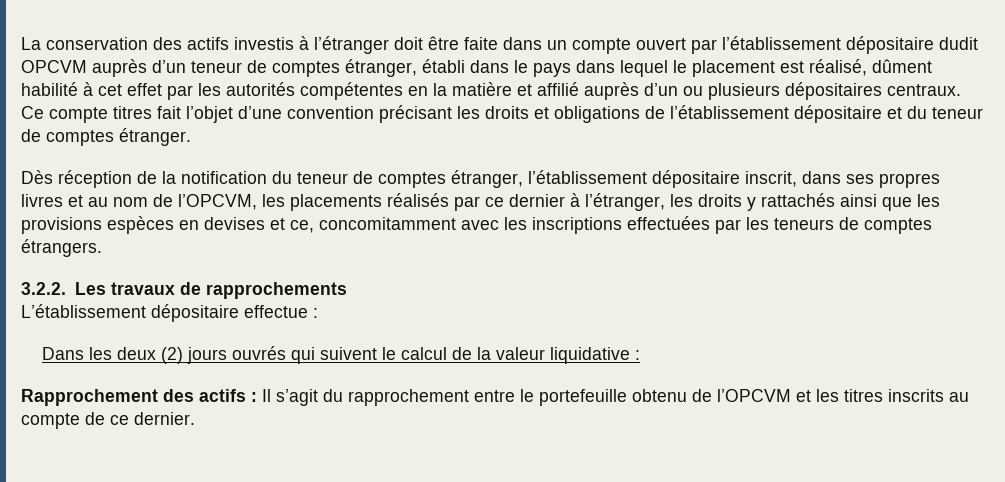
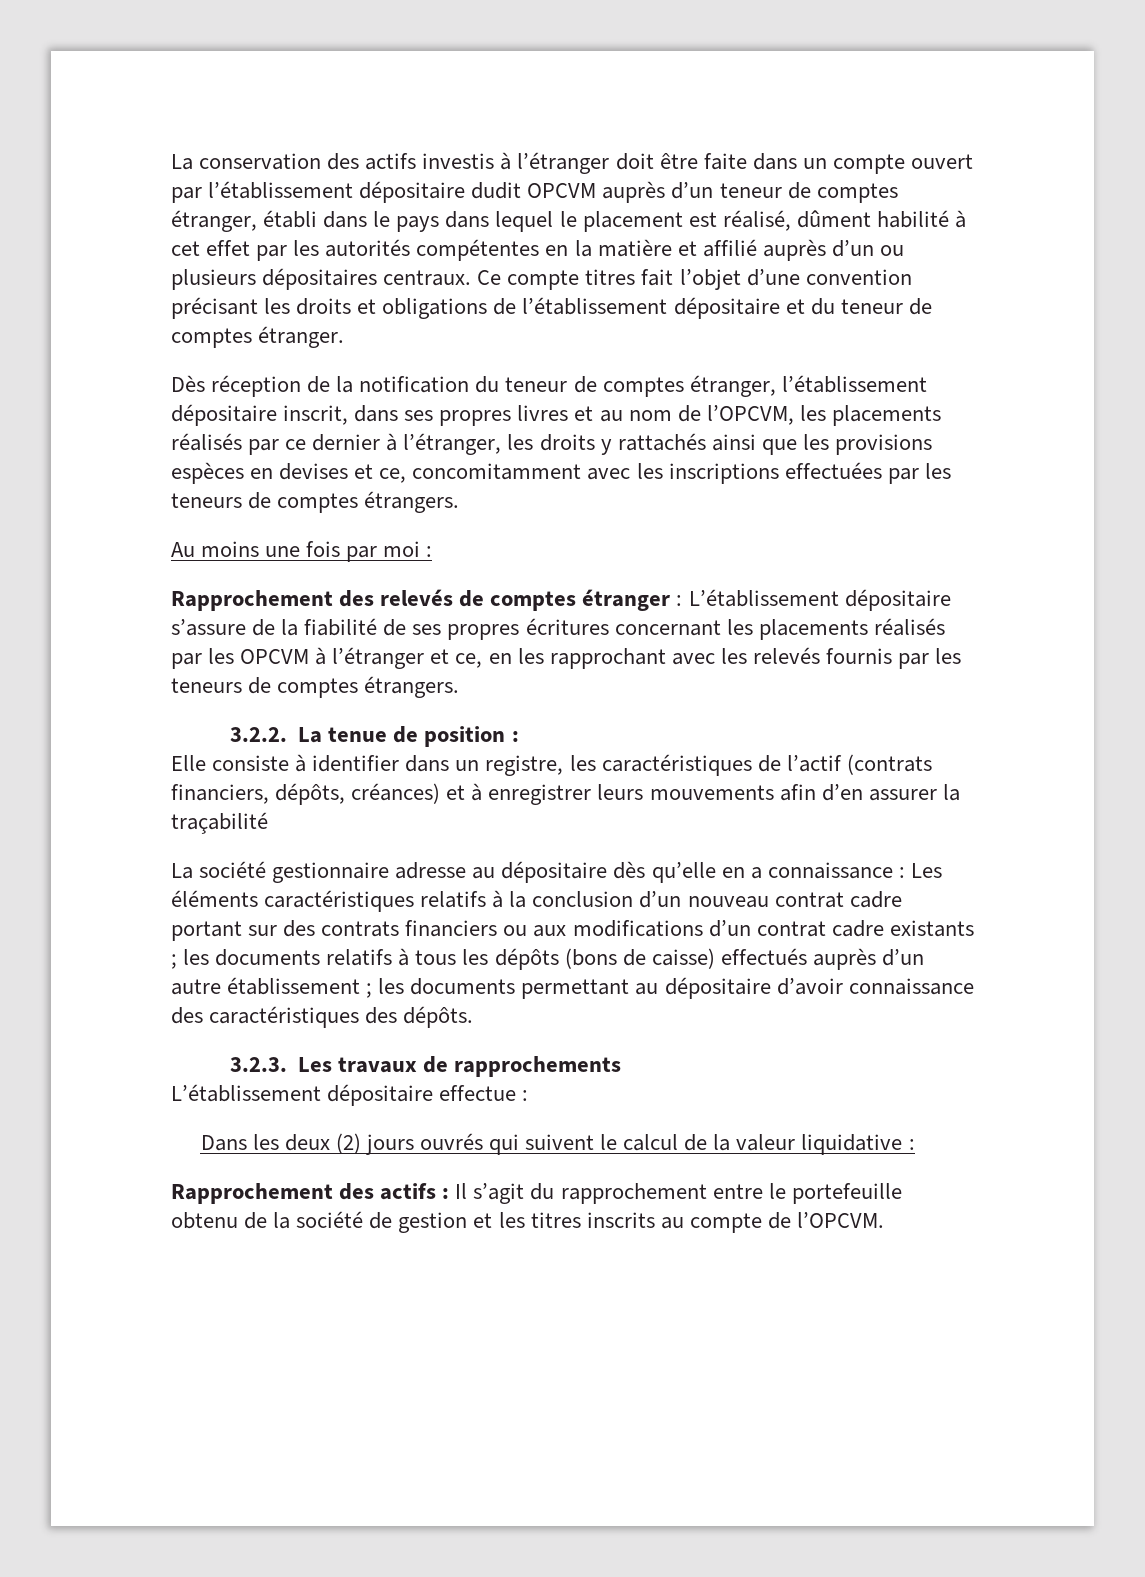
[21,282,66,295] 3.2.2. -> [171,541,433,562] [171,589,951,611] [171,618,945,640] [171,647,962,669] [171,676,460,698] [229,726,519,747] [171,754,932,776] [171,783,960,805] [171,812,268,834] [171,861,942,883] [171,890,902,912] [171,920,974,941] [171,948,924,970] [171,977,974,999] [171,1006,474,1028] [229,1057,287,1072] Au moins une fois par moi : // Rapprochement des relevés de comptes étranger : L’établissement dépositaire s’assure de la fiabilité de ses propres écritures concernant les placements réalisés par les OPCVM à l’étranger et ce, en les rapprochant avec les relevés fournis par les teneurs de comptes étrangers. // 3.2.2. La tenue de position : // Elle consiste à identifier dans un registre, les caractéristiques de l’actif (contrats financiers, dépôts, créances) et à enregistrer leurs mouvements afin d’en assurer la traçabilité // La société gestionnaire adresse au dépositaire dès qu’elle en a connaissance : Les éléments caractéristiques relatifs à la conclusion d’un nouveau contrat cadre portant sur des contrats financiers ou aux modifications d’un contrat cadre existants ; les documents relatifs à tous les dépôts (bons de caisse) effectués auprès d’un autre établissement ; les documents permettant au dépositaire d’avoir connaissance des caractéristiques des dépôts. // 3.2.3.
[717,389,791,402] l’OPCVM -> [273,1211,468,1233] la société de gestion
[110,412,195,425] ce dernier. -> [796,1212,884,1228] l’OPCVM.

